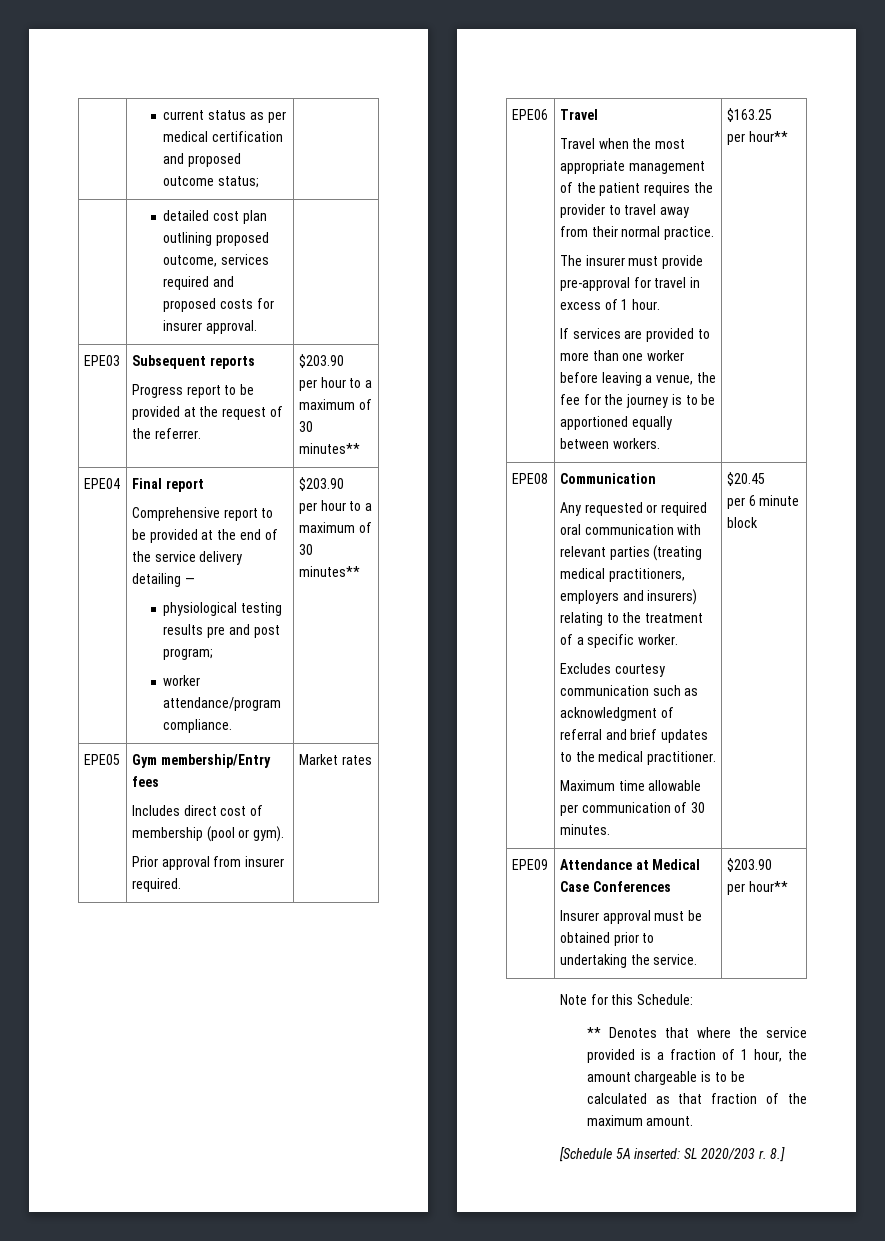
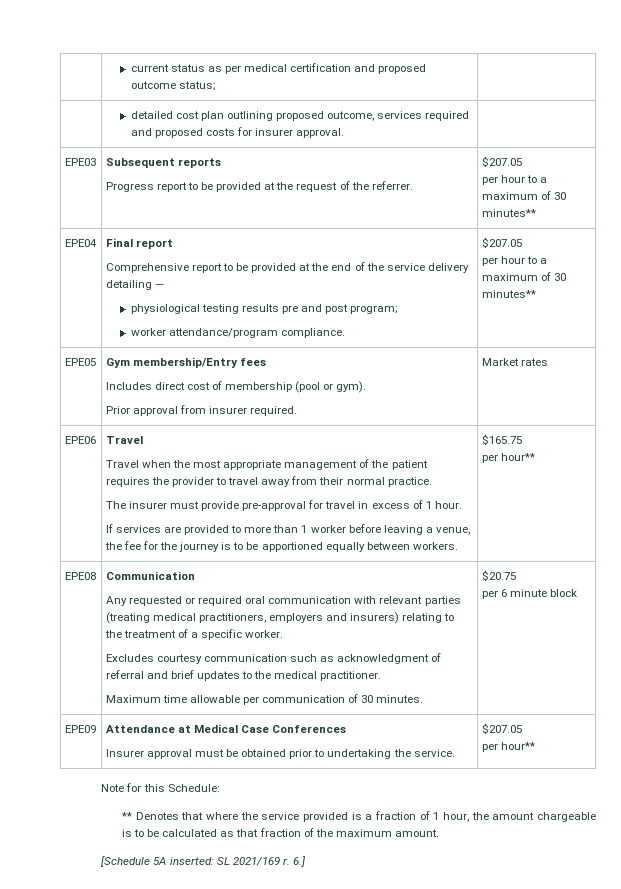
[298,354,344,368] $203.90 -> [481,156,522,167] $207.05
[298,477,344,491] $203.90 -> [481,237,522,248] $207.05
[622,353,644,361] one -> [301,525,308,533] 1
[726,108,772,122] $163.25 -> [481,434,522,445] $165.75
[726,472,765,486] $20.45 -> [481,570,516,581] $20.75
[726,858,772,872] $203.90 -> [481,723,522,734] $207.05
[700,1147,786,1162] 2020/203 r. 8.] -> [232,856,306,867] 2021/169 r. 6.]

